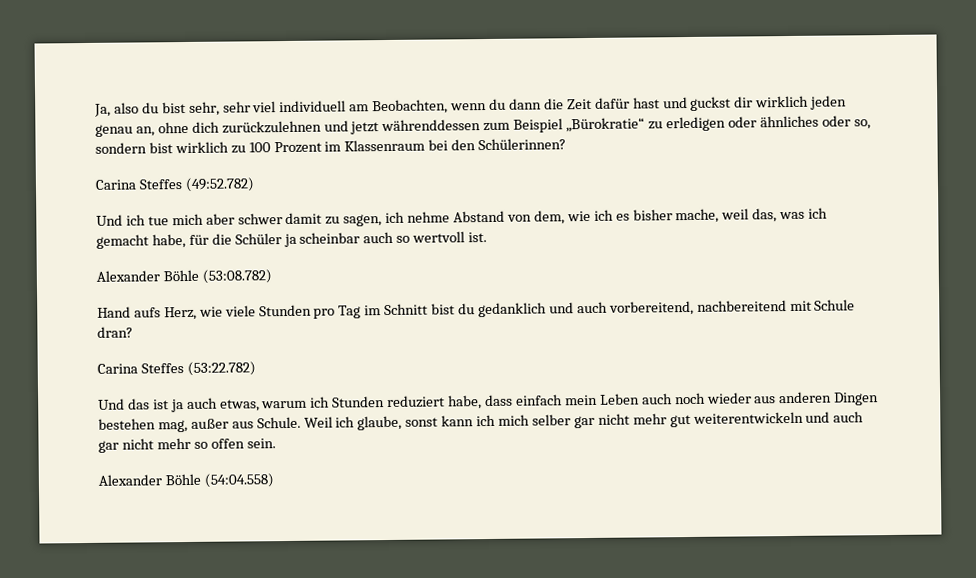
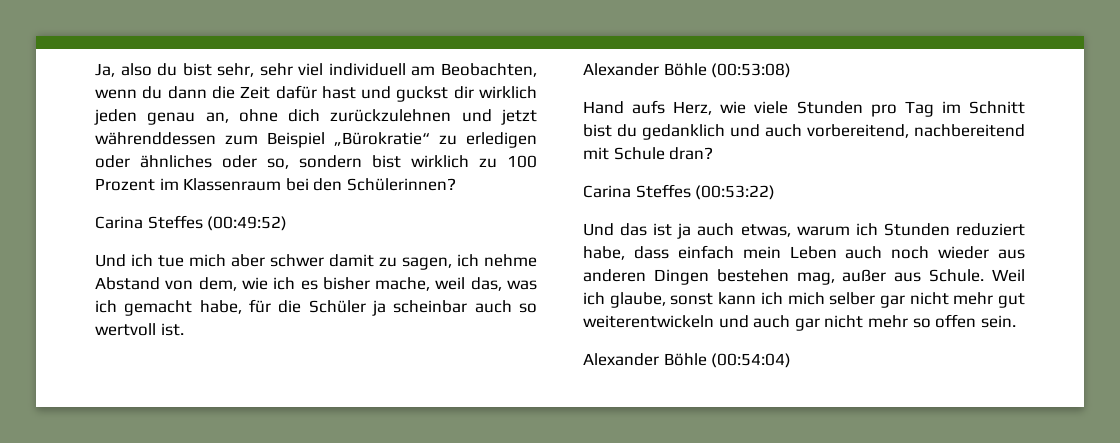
[184,177,255,193] (49:52.782) -> [207,216,288,231] (00:49:52)
[201,269,272,284] (53:08.782) -> [711,63,792,78] (00:53:08)
[186,361,256,377] (53:22.782) -> [695,185,776,200] (00:53:22)
[203,473,274,488] (54:04.558) -> [711,353,792,368] (00:54:04)

